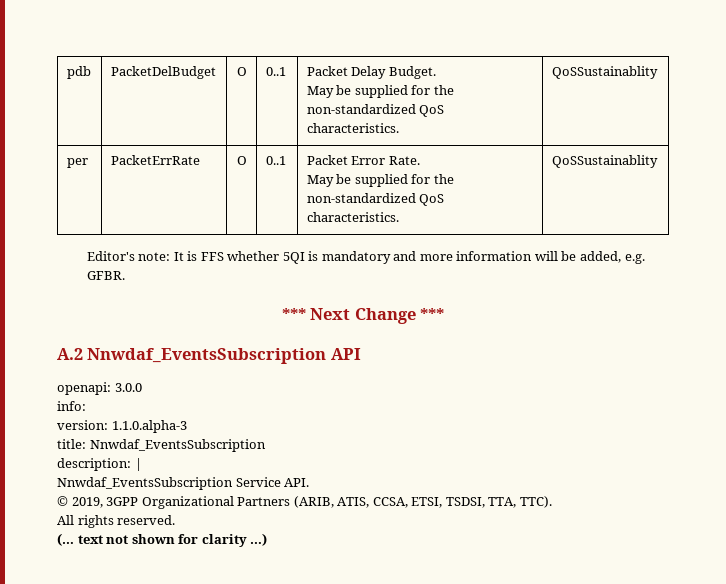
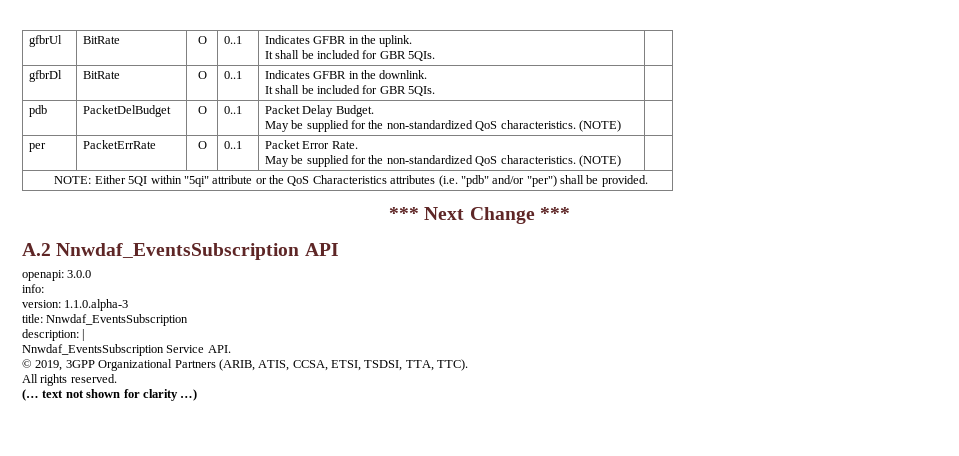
(66, 72) none -> [28,35,62,47] [82,36,120,44] [197,36,207,44] [223,36,242,44] [264,35,413,47] [264,50,436,61] [28,70,62,82] [82,71,120,79] [197,71,207,79] [223,71,242,79] [264,70,428,79] [264,85,436,96] gfbrUl | BitRate | O | 0..1 | Indicates GFBR in the uplink. // It shall be included for GBR 5QIs. | // gfbrDl | BitRate | O | 0..1 | Indicates GFBR in the downlink. // It shall be included for GBR 5QIs. | //
[551,66,658,79] | QoSSustainablity -> [578,120,621,132] (NOTE) |
[551,155,658,168] [86,251,645,264] [86,271,125,280] | QoSSustainablity // Editor's note: It is FFS whether 5QI is mandatory and more information will be added, e.g. GFBR. -> [578,155,621,167] [54,175,648,187] (NOTE) | // NOTE: Either 5QI within "5qi" attribute or the QoS Characteristics attributes (i.e. "pdb" and/or "per") shall be provided.

